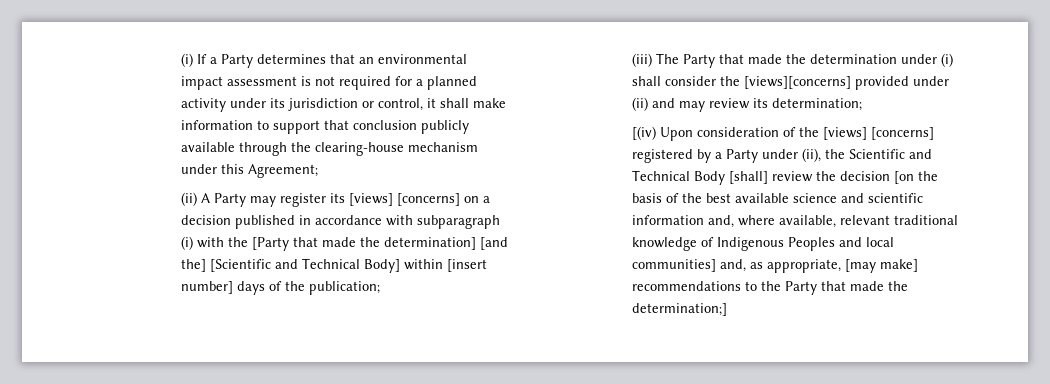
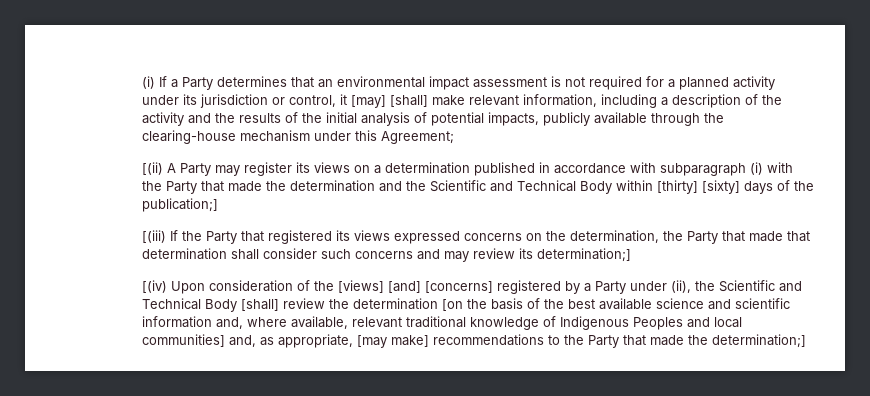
[440,98,507,108] [181,120,418,134] shall make information to support that conclusion -> [351,94,783,108] [142,112,540,126] [may] [shall] make relevant information, including a description of the activity and the results of the initial analysis of potential impacts,
[181,192,198,206] (ii) -> [142,162,164,175] [(ii)
[349,193,461,206] [views] [concerns] -> [314,162,351,173] views
[181,215,232,225] decision -> [385,162,471,174] determination
[252,237,509,251] [181,258,488,273] [181,281,381,295] [632,53,680,67] [Party that made the determination] [and the] [Scientific and Technical Body] within [insert number] days of the publication; // (iii) The -> (163, 186) none
[901,53,954,67] [632,76,950,90] [632,97,649,111] under (i) shall consider the [views][concerns] provided under (ii) -> [379,180,815,194] [142,198,219,212] [142,230,811,244] [142,248,414,260] and the Scientific and Technical Body within [thirty] [sixty] days of the publication;] // [(iii) If the Party that registered its views expressed concerns on the determination, the Party that made that determination shall consider such concerns
[772,98,863,111] determination; -> [537,248,632,262] determination;]
(868, 133) none -> [388,281,422,293] [and]
[840,171,891,181] decision -> [353,298,439,310] determination

